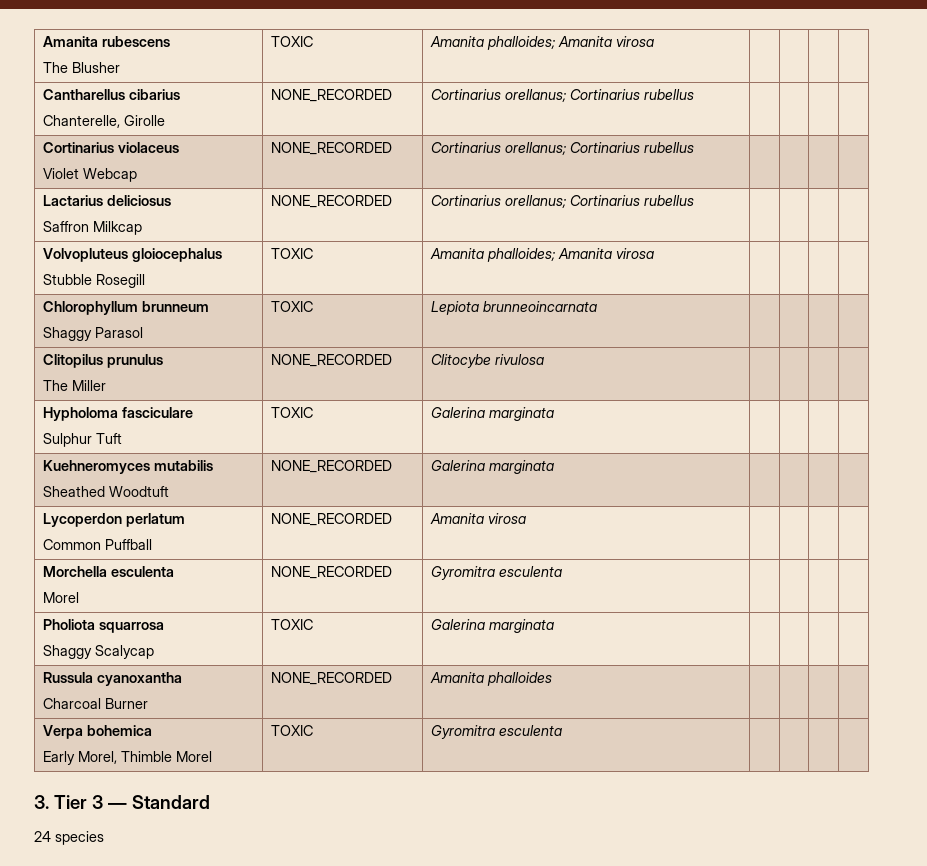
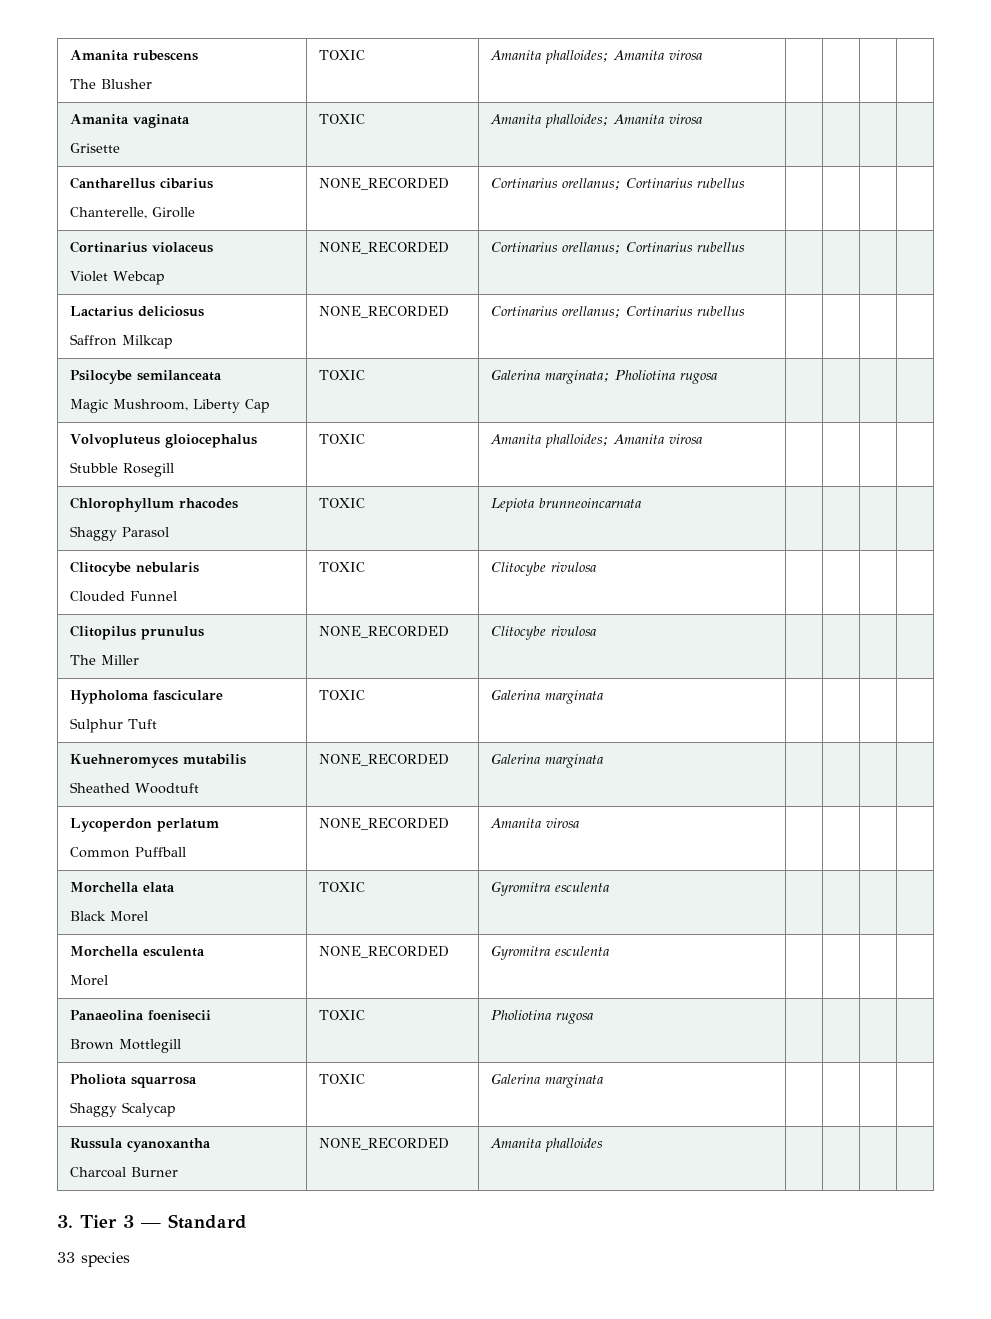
(655, 41) none -> [69,114,190,128] [69,143,120,153] [318,114,365,124] [489,114,702,128] // Amanita vaginata // Grisette | TOXIC | Amanita phalloides; Amanita virosa | | | |
(695, 200) none -> [69,370,222,384] [69,399,270,413] [318,370,365,380] [490,370,717,384] // Psilocybe semilanceata // Magic Mushroom, Liberty Cap | TOXIC | Galerina marginata; Pholiotina rugosa | | | |
[142,301,210,312] brunneum -> [178,498,238,509] rhacodes
(598, 306) none -> [69,561,199,576] [69,591,177,602] [318,562,365,572] [490,562,596,576] // Clitocybe nebularis // Clouded Funnel | TOXIC | Clitocybe rivulosa | | | |
(527, 518) none -> [69,882,175,893] [69,911,148,922] [318,882,365,892] [490,882,609,896] // Morchella elata // Black Morel | TOXIC | Gyromitra esculenta | | | |
(563, 571) none -> [69,1010,211,1021] [69,1039,181,1053] [318,1010,365,1020] [490,1010,593,1024] // Panaeolina foenisecii // Brown Mottlegill | TOXIC | Pholiotina rugosa | | | |
[43,725,153,739] [43,751,213,765] [271,725,314,736] [431,725,563,739] // Verpa bohemica // Early Morel, Thimble Morel | TOXIC | Gyromitra esculenta | | | | -> (603, 1145) none
[34,831,51,842] 24 -> [57,1252,75,1263] 33

